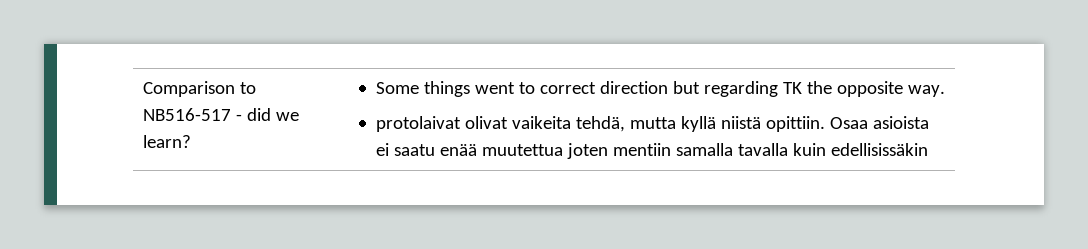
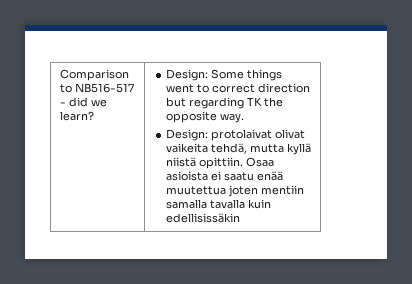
(191, 141) none -> [165,69,208,81] Design:
(946, 91) none -> [165,129,208,141] Design:

